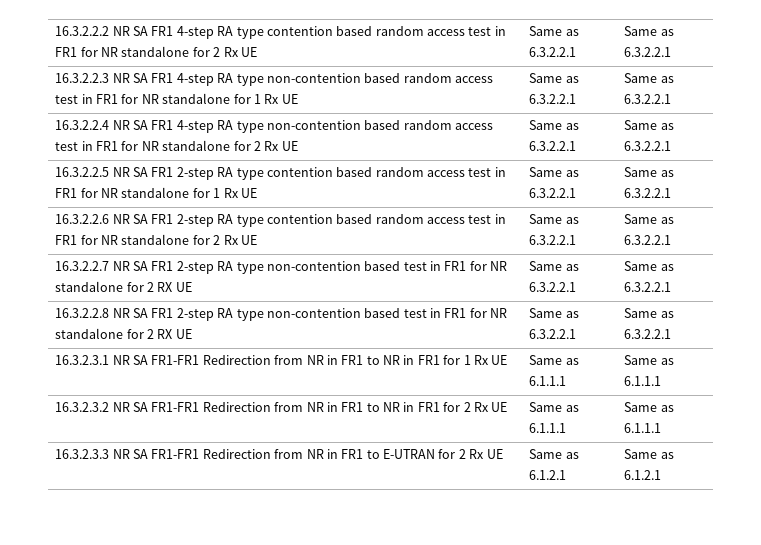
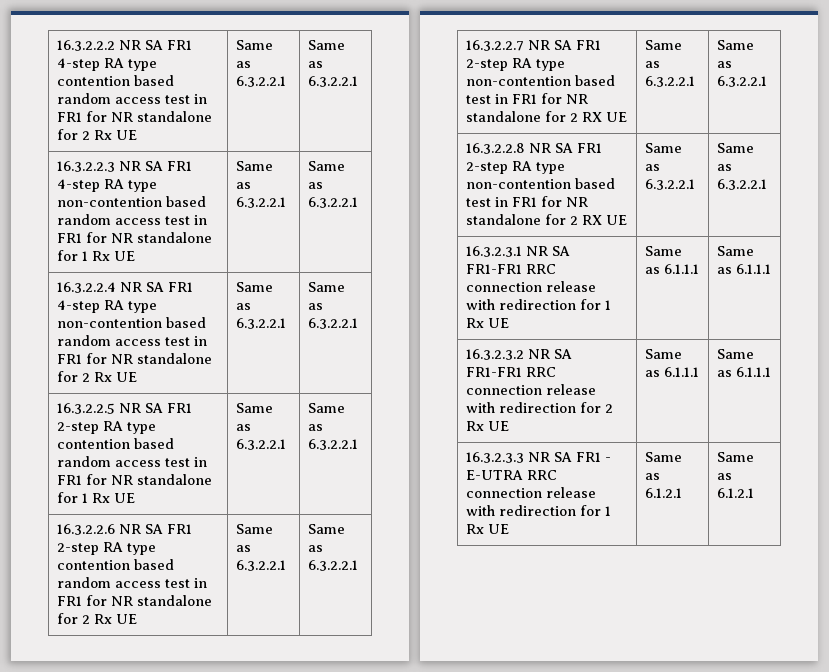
[202,355,440,365] Redirection from NR in FR1 to NR in FR1 -> [526,264,557,274] [466,281,597,292] [466,299,577,310] RRC connection release with redirection
[202,402,440,412] Redirection from NR in FR1 to NR in FR1 -> [526,367,557,377] [466,384,597,395] [466,402,577,413] RRC connection release with redirection
[151,449,466,459] FR1-FR1 Redirection from NR in FR1 to E-UTRAN for 2 -> [576,452,612,462] [466,470,558,480] [466,487,597,498] [466,505,612,516] FR1 - E-UTRA RRC connection release with redirection for 1

